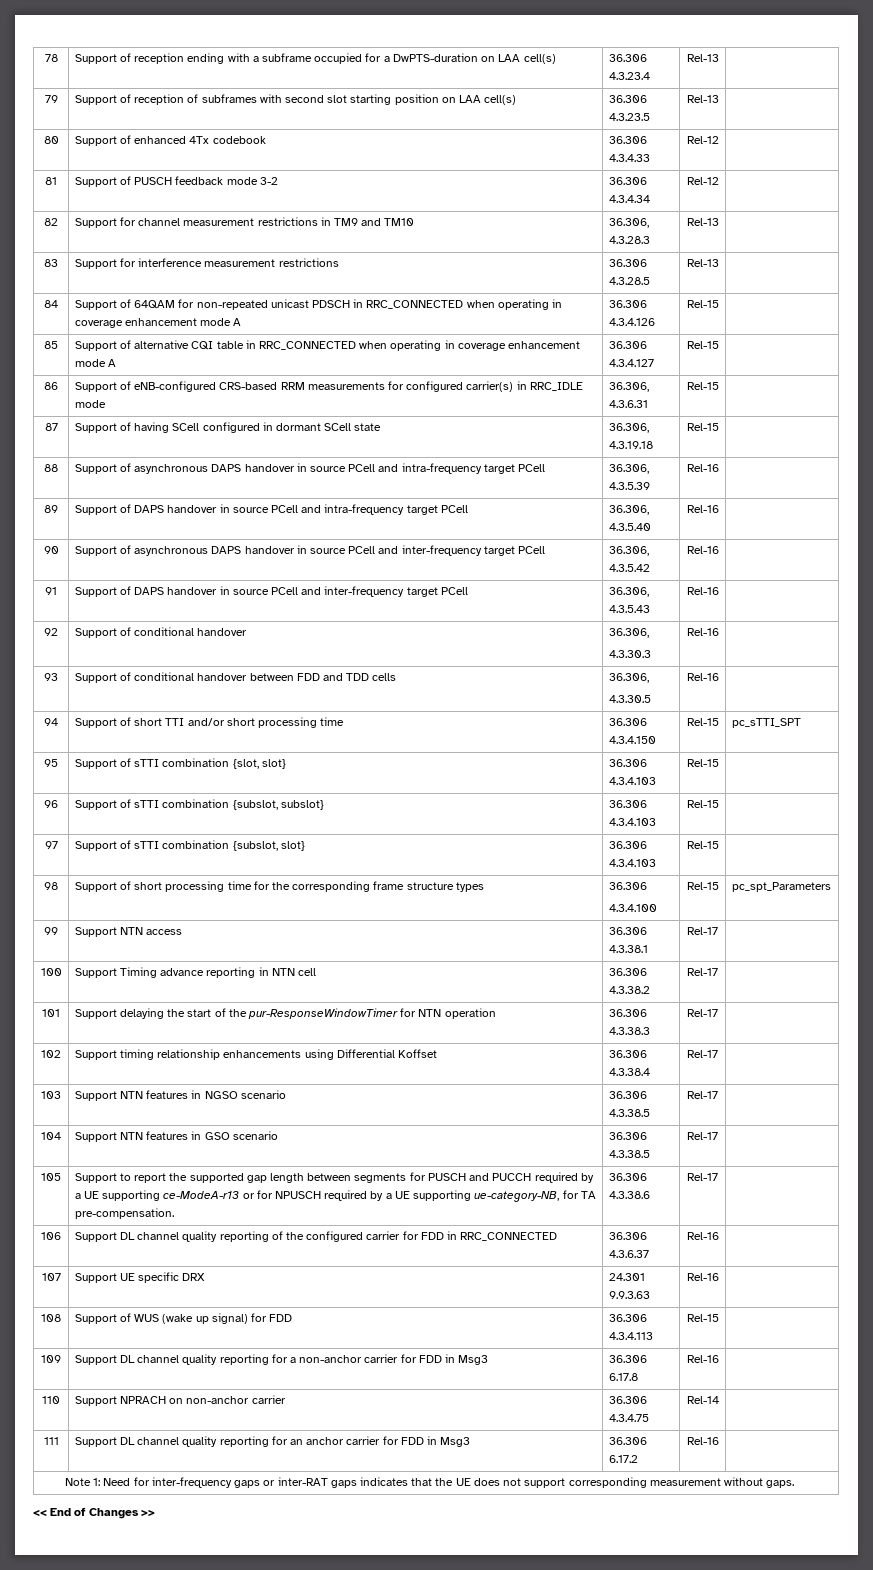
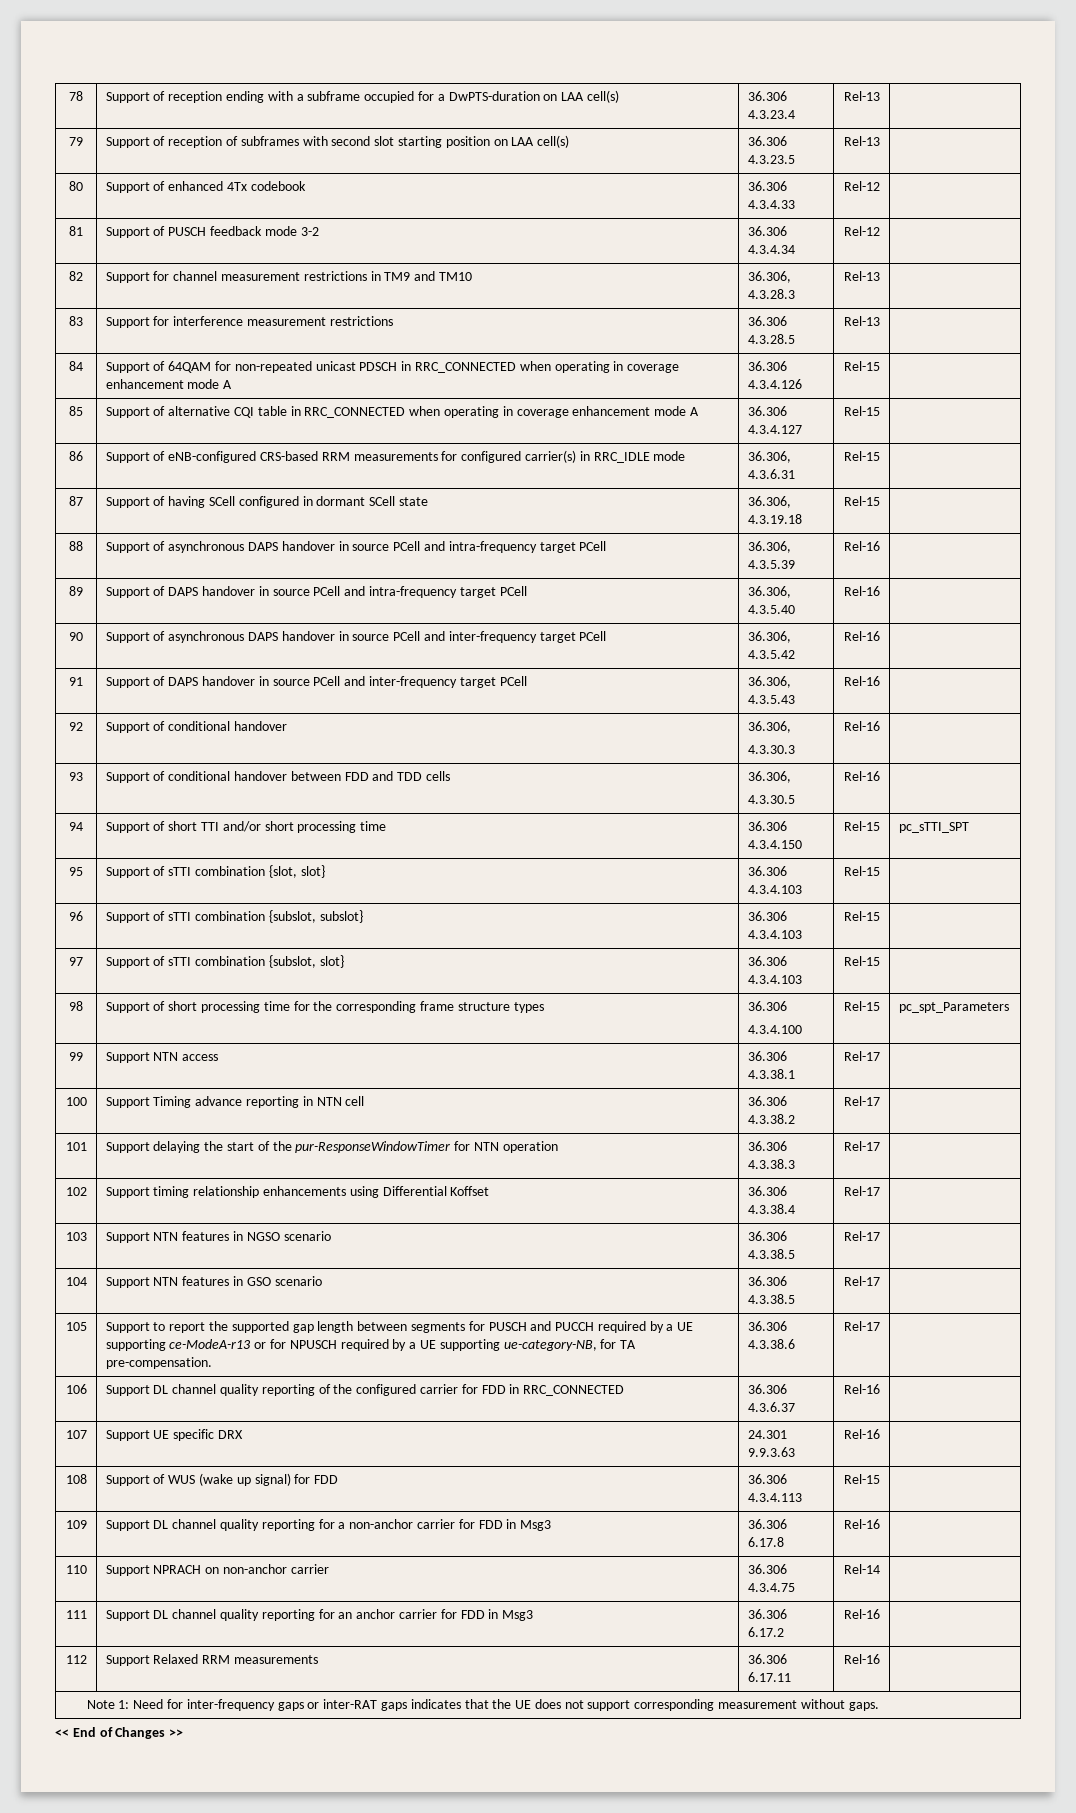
(719, 1441) none -> [65,1655,87,1664] [105,1654,319,1666] [747,1654,787,1664] [747,1672,791,1682] [843,1654,880,1664] // 112 | Support Relaxed RRM measurements | 36.306 6.17.11 | Rel-16 |

